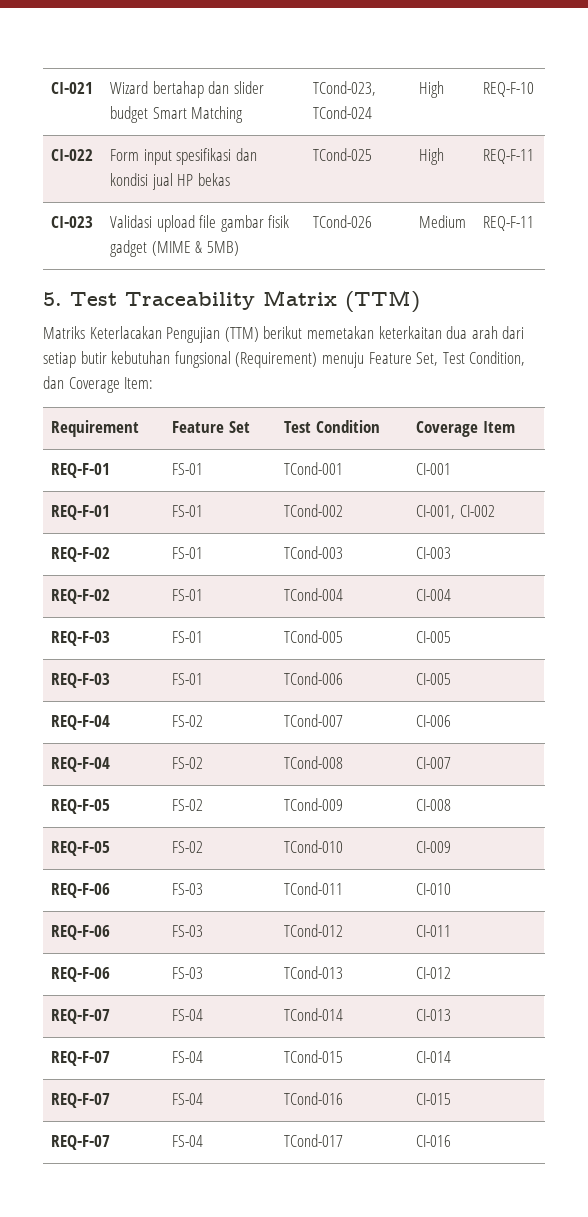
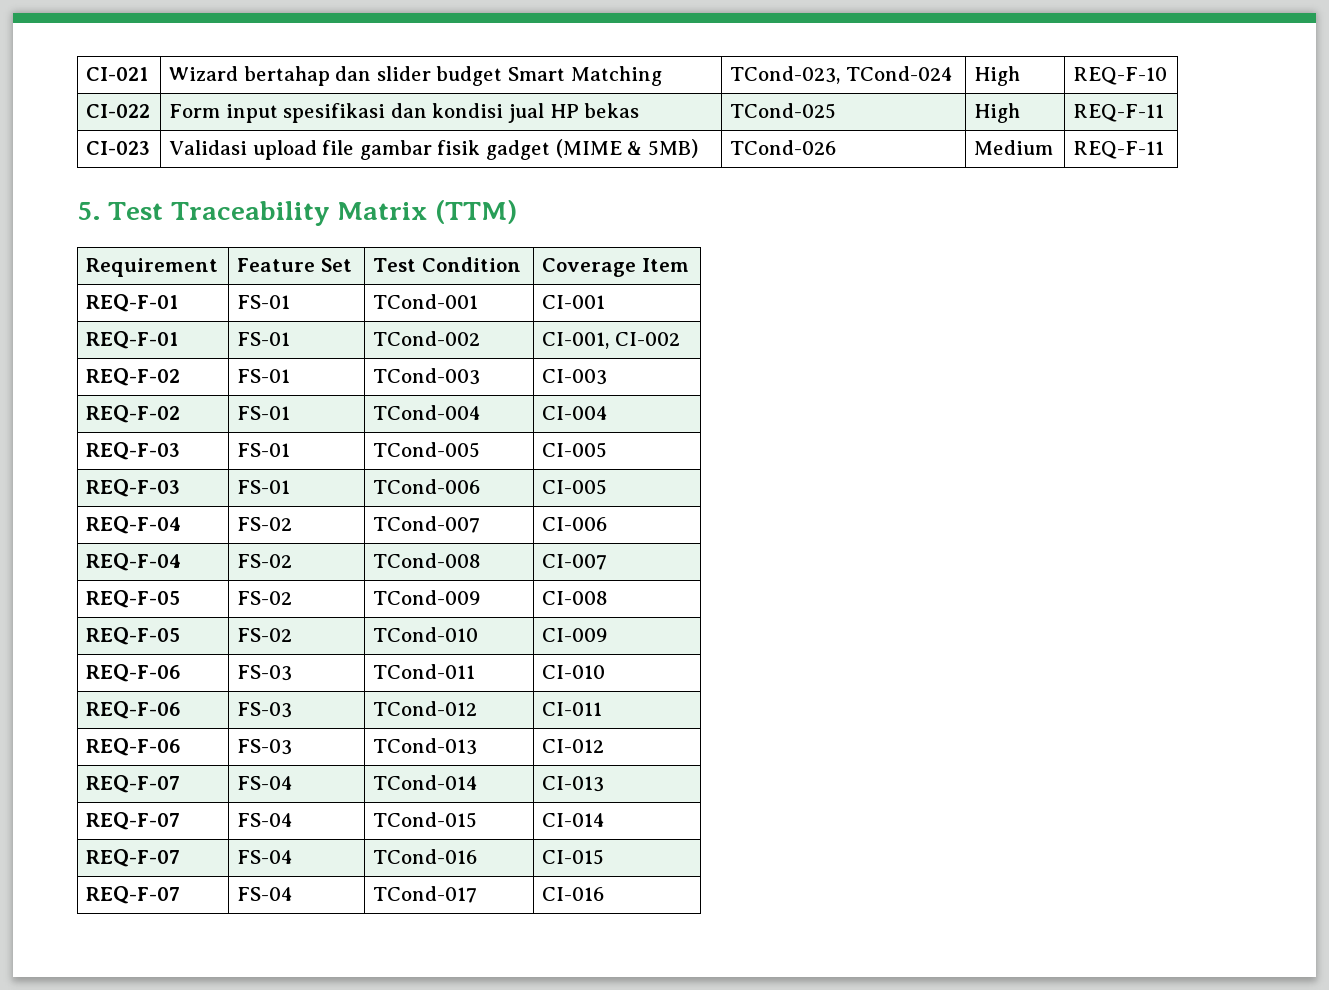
[43,326,525,343] [43,351,526,368] [43,376,154,393] // Matriks Keterlacakan Pengujian (TTM) berikut memetakan keterkaitan dua arah dari setiap butir kebutuhan fungsional (Requirement) menuju Feature Set, Test Condition, dan Coverage Item: -> (517, 212) none

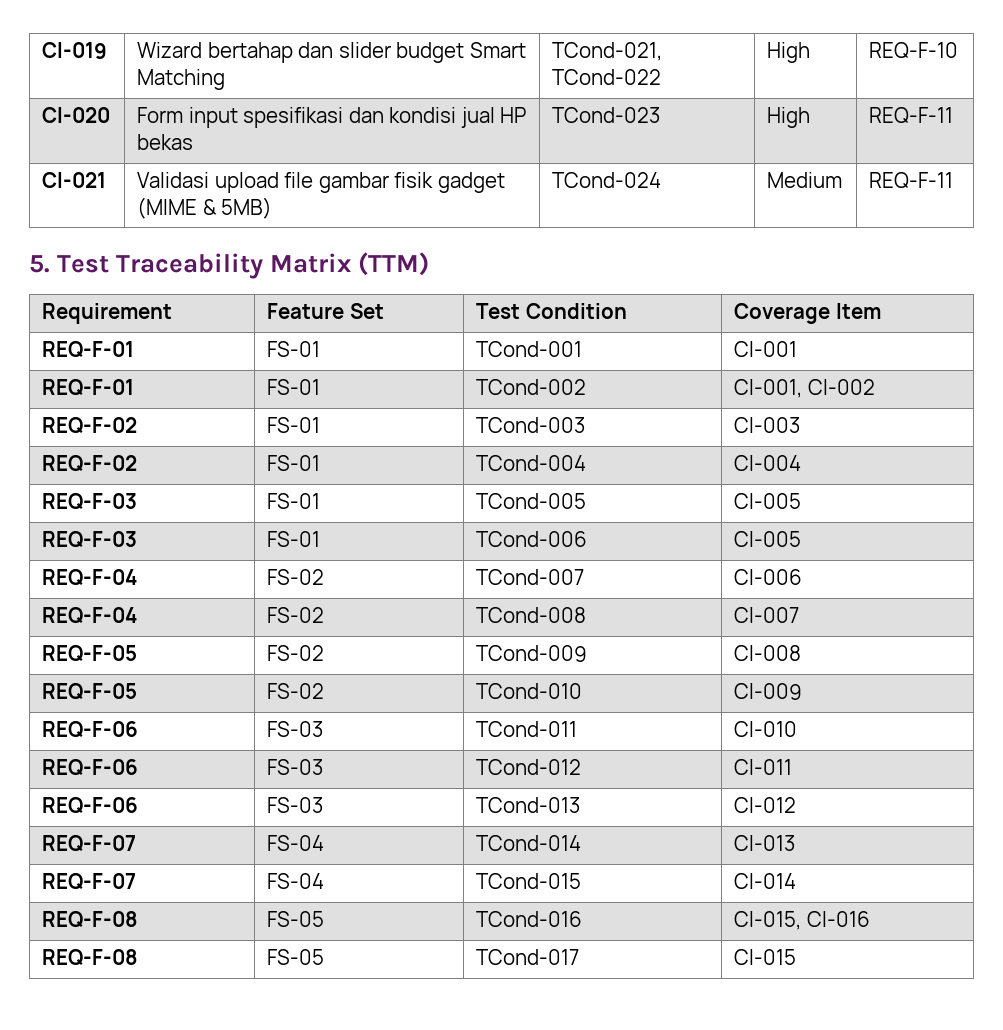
[86,67,149,81] CI-021 -> [42,42,108,59] CI-019
[730,66,953,84] TCond-023, TCond-024 -> [552,42,663,61] [552,69,662,85] TCond-021, TCond-022
[86,104,151,118] CI-022 -> [42,107,111,123] CI-020
[730,103,837,119] TCond-025 -> [552,107,661,123] TCond-023
[86,141,151,155] CI-023 -> [42,172,107,188] CI-021
[730,140,837,155] TCond-026 -> [552,172,662,188] TCond-024
[86,849,181,867] [237,850,294,864] REQ-F-07 | FS-04 -> [42,911,139,928] [267,911,325,927] REQ-F-08 | FS-05
[542,849,605,865] [86,886,181,904] [237,887,294,901] CI-015 // REQ-F-07 | FS-04 -> [734,911,870,930] [42,949,139,966] [267,949,325,965] CI-015, CI-016 // REQ-F-08 | FS-05
[542,887,605,901] CI-016 -> [734,949,797,965] CI-015

